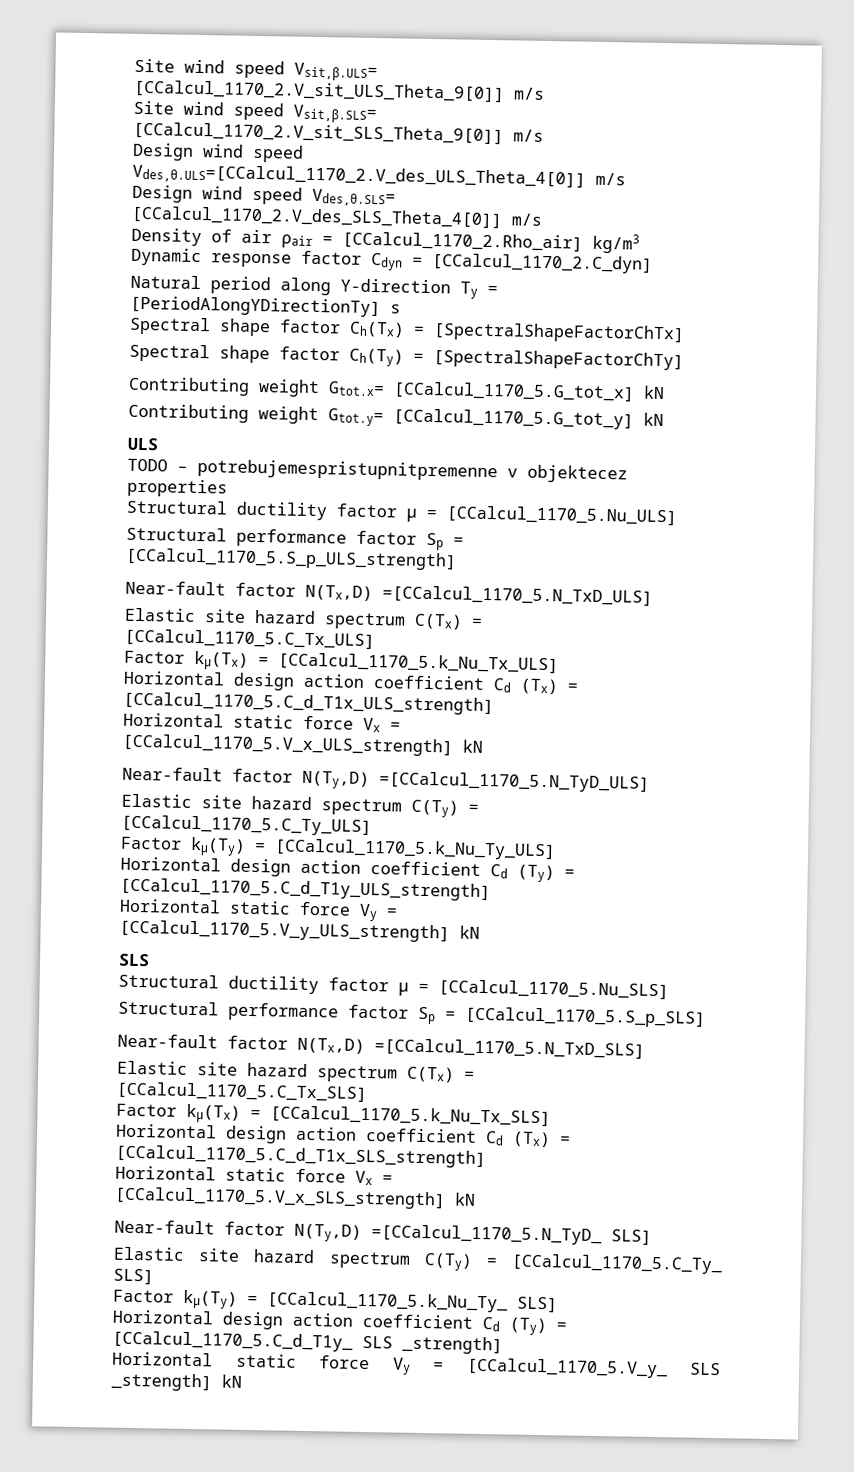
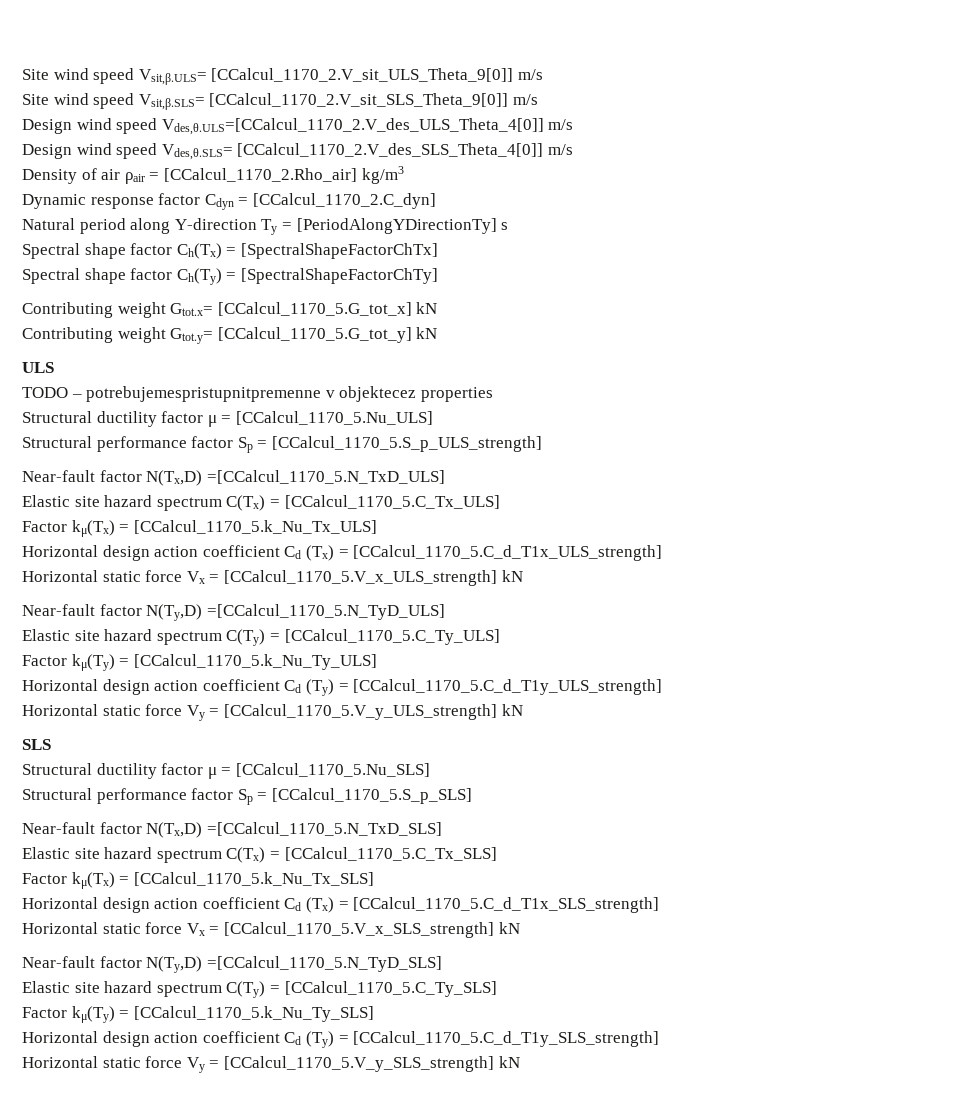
[371,1224,652,1246] [113,1246,723,1275] [113,1268,154,1285] [113,1289,558,1313] [112,1309,567,1336] [112,1330,503,1355] [112,1351,721,1379] [111,1372,212,1392] =[CCalcul_1170_5.N_TyD_ SLS] // Elastic site hazard spectrum C(Ty) = [CCalcul_1170_5.C_Ty_ SLS] // Factor kμ(Ty) = [CCalcul_1170_5.k_Nu_Ty_ SLS] // Horizontal design action coefficient Cd (Ty) = [CCalcul_1170_5.C_d_T1y_ SLS _strength] // Horizontal static force Vy = [CCalcul_1170_5.V_y_ SLS _strength] -> [206,956,442,972] [22,981,497,998] [22,1006,374,1023] [22,1031,660,1048] [22,1056,494,1073] =[CCalcul_1170_5.N_TyD_SLS] // Elastic site hazard spectrum C(Ty) = [CCalcul_1170_5.C_Ty_SLS] // Factor kμ(Ty) = [CCalcul_1170_5.k_Nu_Ty_SLS] // Horizontal design action coefficient Cd (Ty) = [CCalcul_1170_5.C_d_T1y_SLS_strength] // Horizontal static force Vy = [CCalcul_1170_5.V_y_SLS_strength]

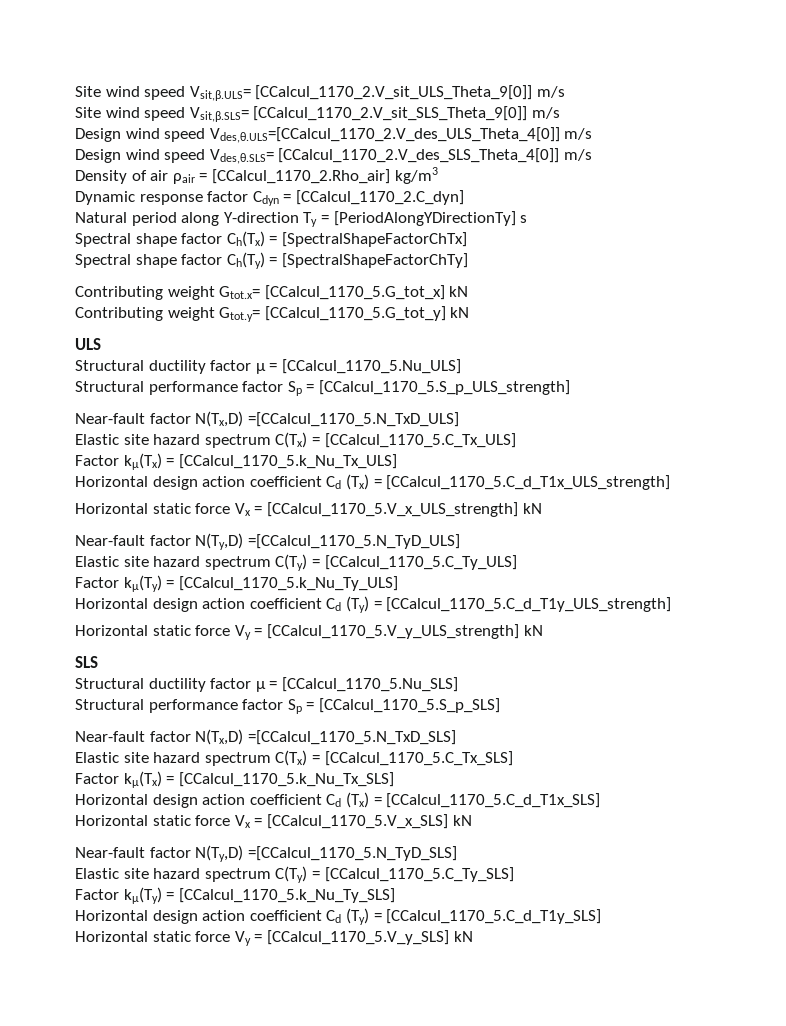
[22,386,493,402] // TODO – potrebujemespristupnitpremenne v objektecez properties -> (101, 344) none
[353,897,660,913] [22,922,494,938] [CCalcul_1170_5.C_d_T1x_SLS_strength] // Horizontal static force Vx = [CCalcul_1170_5.V_x_SLS_strength] -> [386,793,601,808] [75,814,448,829] [CCalcul_1170_5.C_d_T1x_SLS] // Horizontal static force Vx = [CCalcul_1170_5.V_x_SLS]
[353,1031,660,1047] [22,1056,494,1073] [CCalcul_1170_5.C_d_T1y_SLS_strength] // Horizontal static force Vy = [CCalcul_1170_5.V_y_SLS_strength] -> [386,909,602,924] [75,930,449,946] [CCalcul_1170_5.C_d_T1y_SLS] // Horizontal static force Vy = [CCalcul_1170_5.V_y_SLS]

